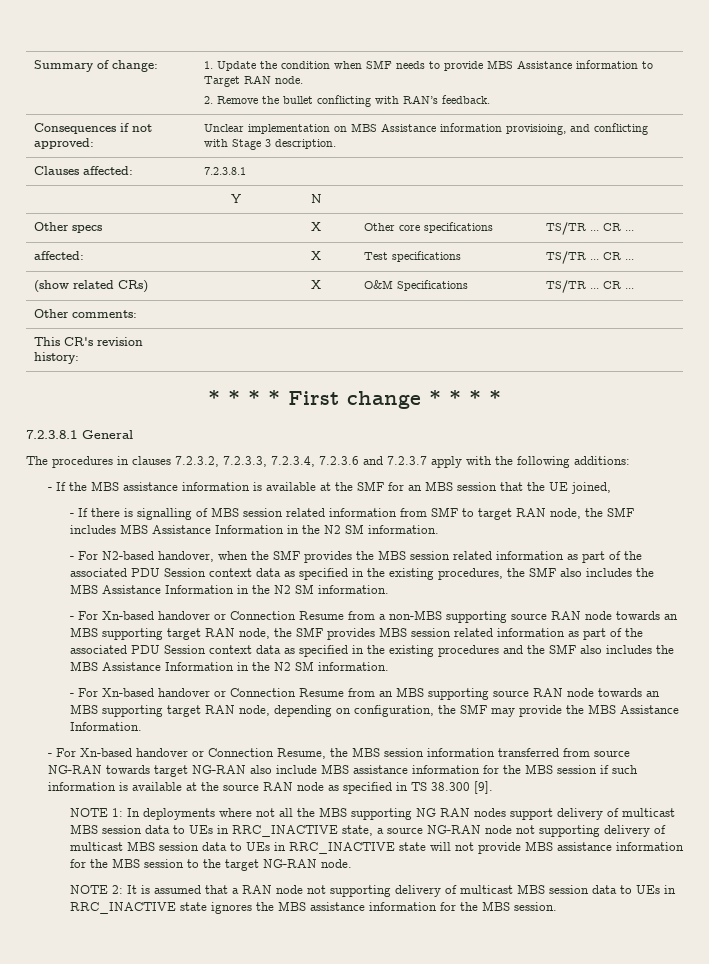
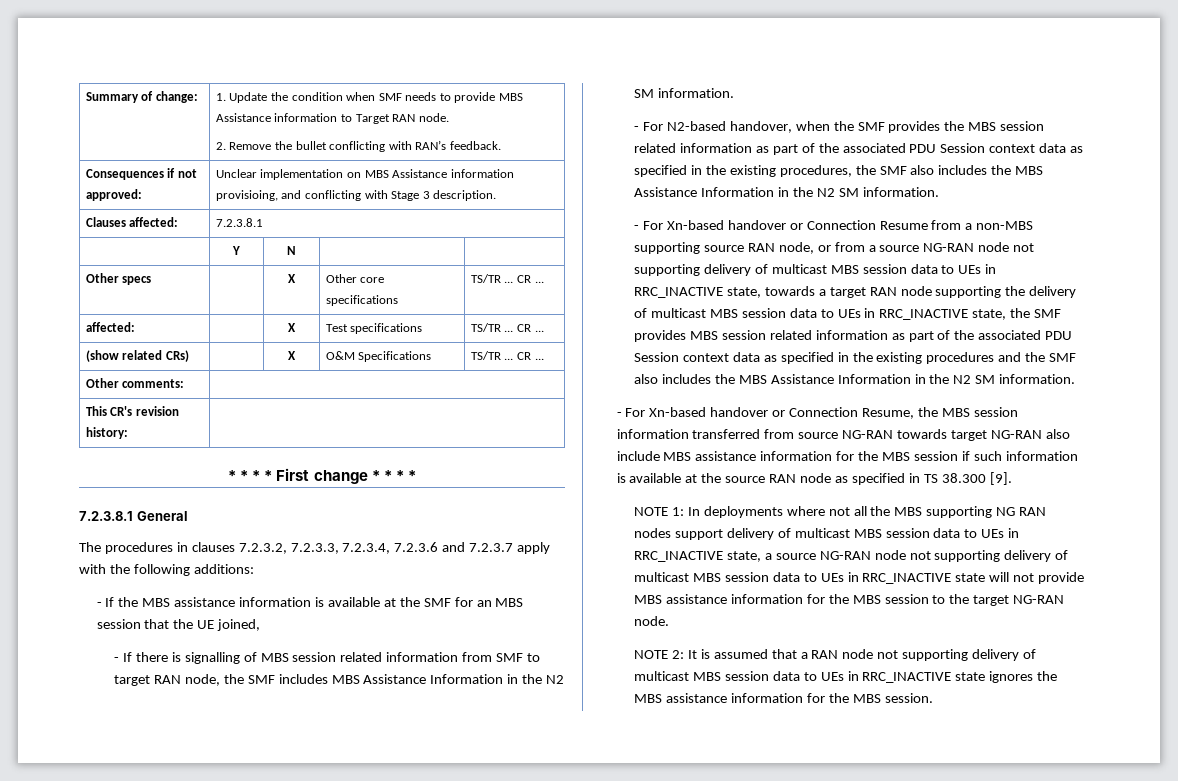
[584,611,678,620] [69,627,270,640] node towards an MBS supporting target RAN node, -> [778,242,1035,254] [634,264,997,276] [634,286,1077,298] [634,308,1007,320] node, or from a source NG-RAN node not supporting delivery of multicast MBS session data to UEs in RRC_INACTIVE state, towards a target RAN node supporting the delivery of multicast MBS session data to UEs in RRC_INACTIVE state,
[69,687,660,700] [69,704,679,717] [69,722,142,731] // - For Xn-based handover or Connection Resume from an MBS supporting source RAN node towards an MBS supporting target RAN node, depending on configuration, the SMF may provide the MBS Assistance Information. -> (1076, 379) none

